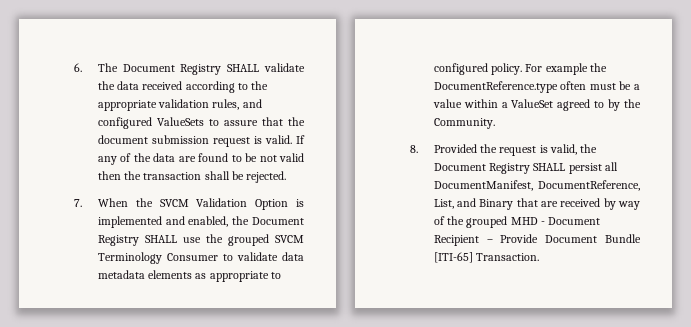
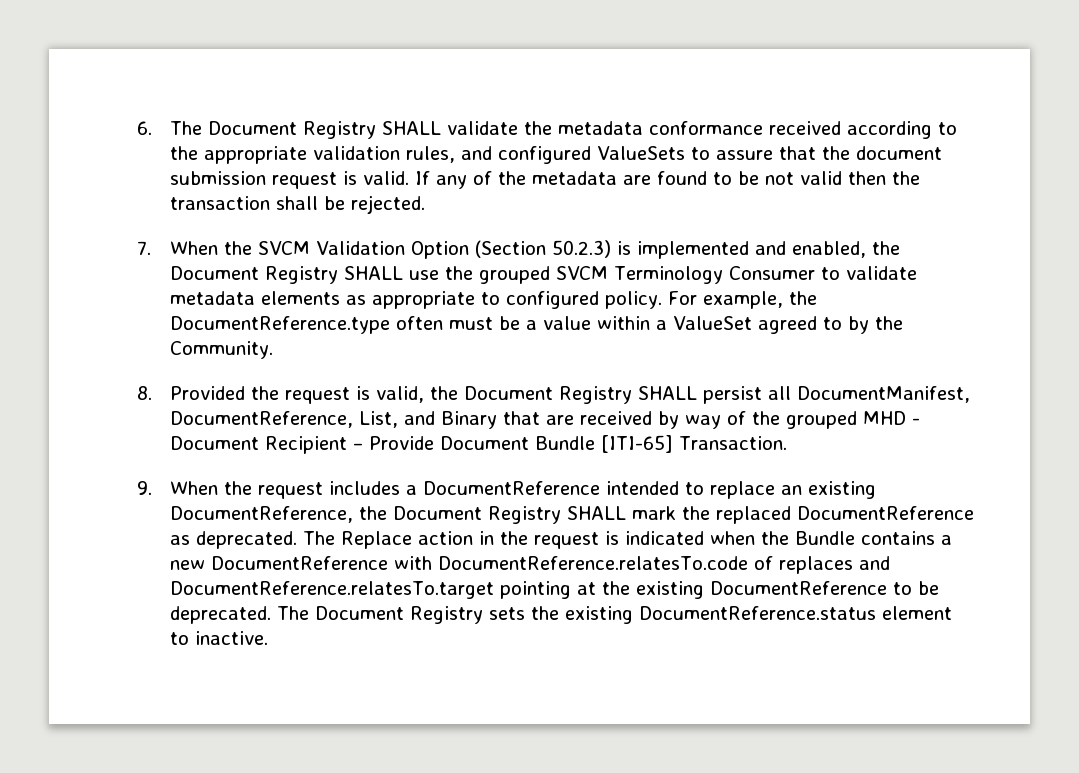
[117,81,140,90] data -> [558,121,764,135] metadata conformance
[153,153,176,162] data -> [532,171,618,185] metadata
(289, 204) none -> [475,240,612,258] (Section 50.2.3)
[282,252,304,261] data -> (918, 273) none
[545,63,588,75] example -> [703,291,784,309] example,
(540, 257) none -> [136,481,877,499] [170,506,975,524] [170,531,953,549] [170,556,891,574] [170,581,940,599] [170,606,953,624] [170,631,269,645] // 9. When the request includes a DocumentReference intended to replace an existing DocumentReference, the Document Registry SHALL mark the replaced DocumentReference as deprecated. The Replace action in the request is indicated when the Bundle contains a new DocumentReference with DocumentReference.relatesTo.code of replaces and DocumentReference.relatesTo.target pointing at the existing DocumentReference to be deprecated. The Document Registry sets the existing DocumentReference.status element to inactive.

